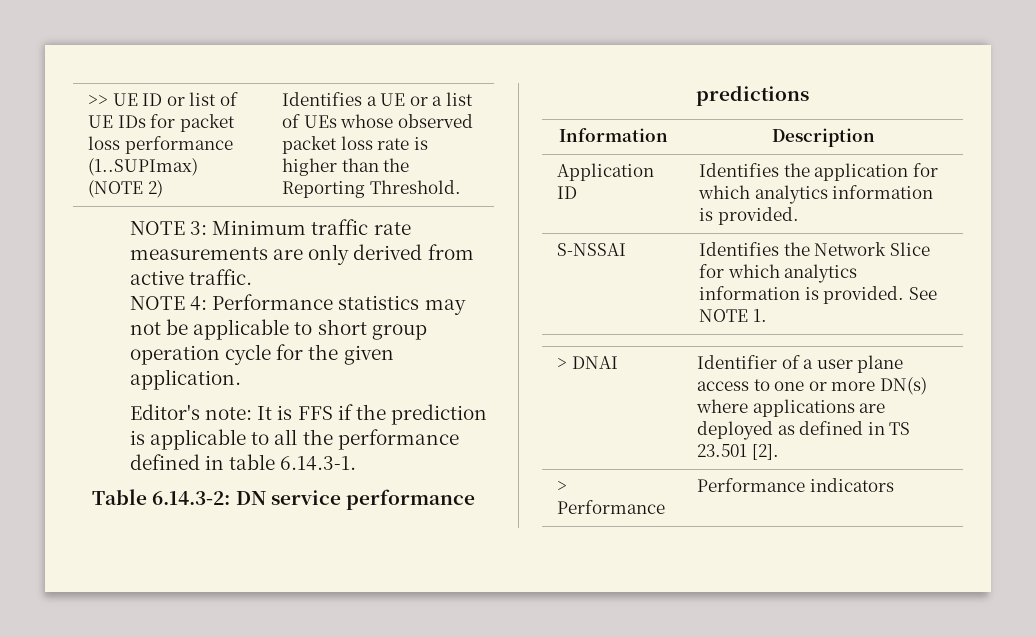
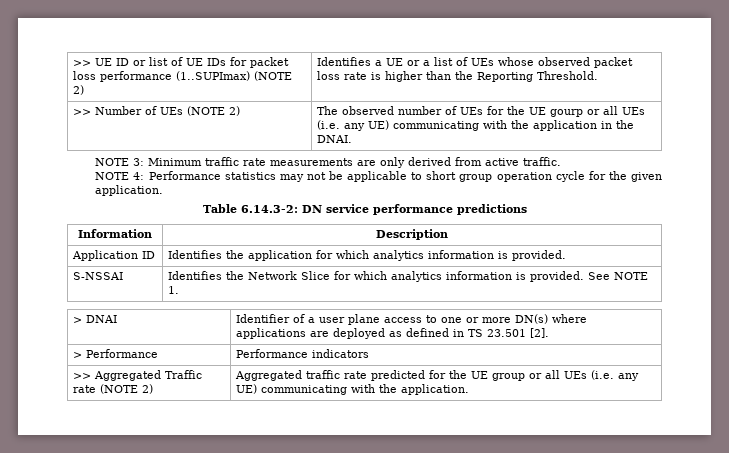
(461, 187) none -> [73,106,241,116] [317,106,646,117] [317,120,635,131] [317,135,353,143] // >> Number of UEs (NOTE 2) | The observed number of UEs for the UE gourp or all UEs (i.e. any UE) communicating with the application in the DNAI.
[130,404,487,425] [130,429,459,450] [130,454,357,471] // Editor's note: It is FFS if the prediction is applicable to all the performance defined in table 6.14.3-1. -> (164, 190) none
(894, 485) none -> [73,370,203,381] [73,384,154,394] [235,370,640,381] [236,384,470,395] // >> Aggregated Traffic rate (NOTE 2) | Aggregated traffic rate predicted for the UE group or all UEs (i.e. any UE) communicating with the application.

